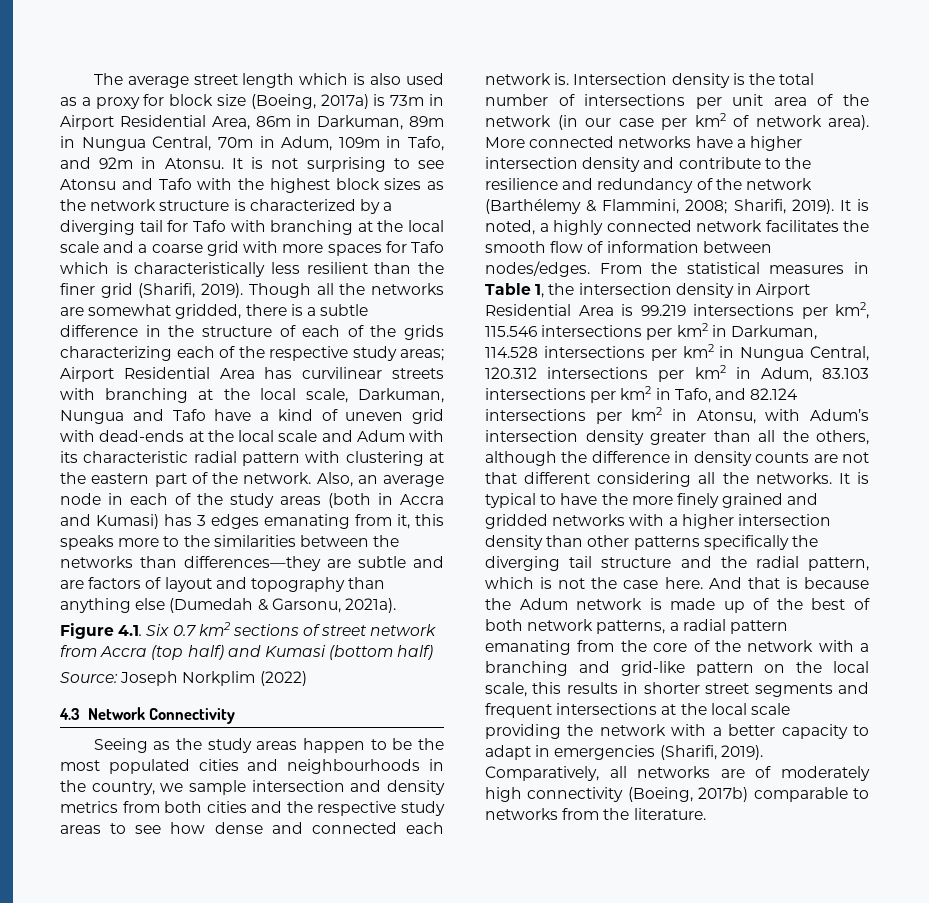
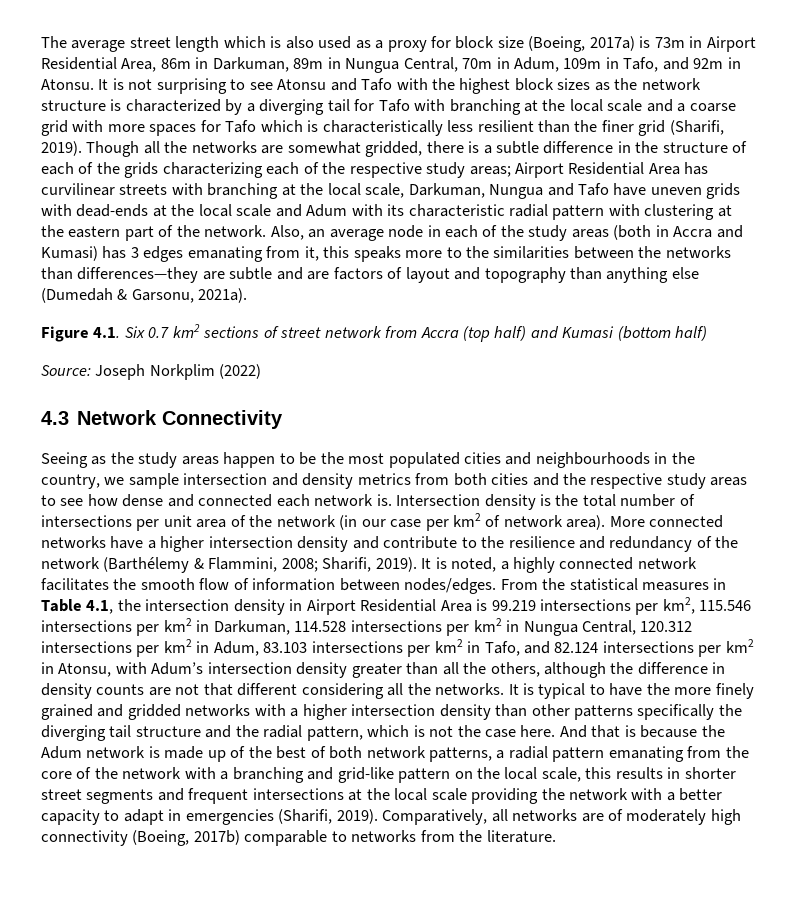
[260,409,444,424] a kind of uneven grid -> [650,183,741,199] uneven grids
[535,284,545,298] 1, -> [86,600,114,614] 4.1,

